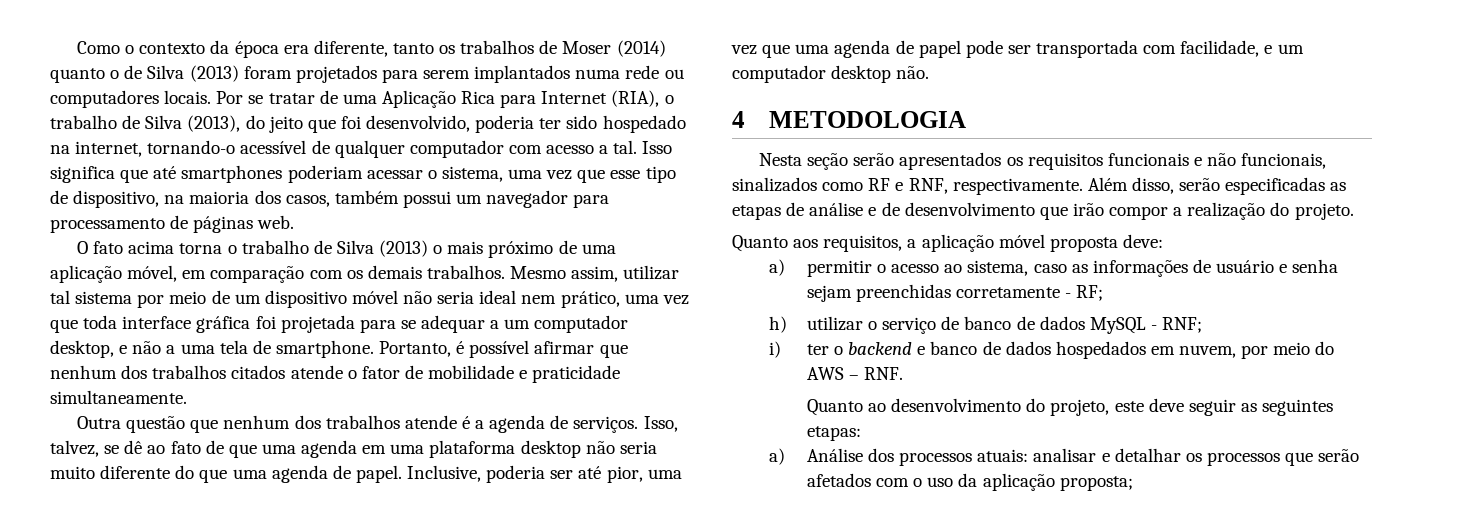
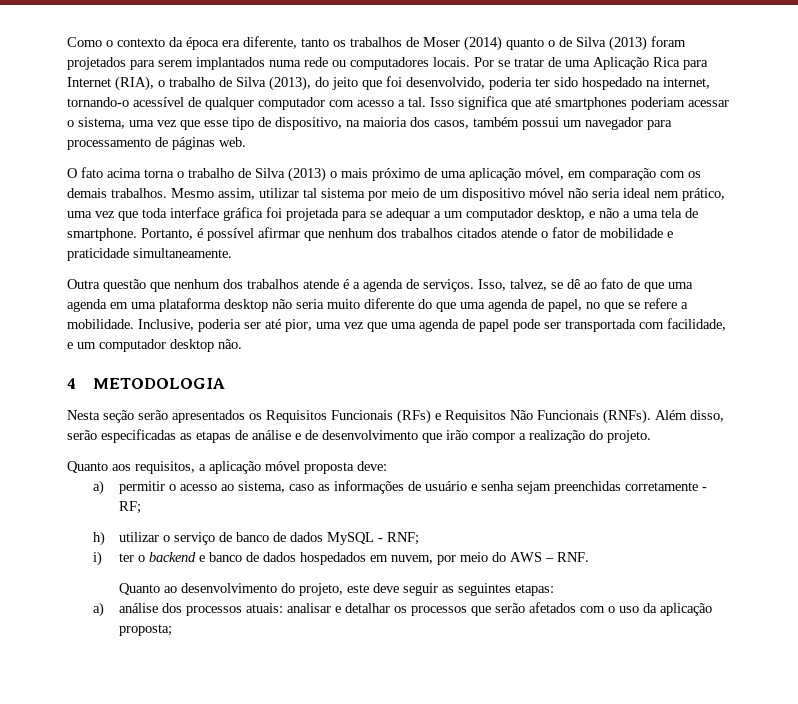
[355,465,402,483] papel. -> [548,298,688,312] [67,319,134,329] papel, no que se refere a mobilidade.
[1027,153,1327,170] [732,177,1083,195] requisitos funcionais e não funcionais, sinalizados como RF e RNF, respectivamente. -> [266,409,651,424] Requisitos Funcionais (RFs) e Requisitos Não Funcionais (RNFs).
[806,448,863,462] Análise -> [118,603,158,613] análise

